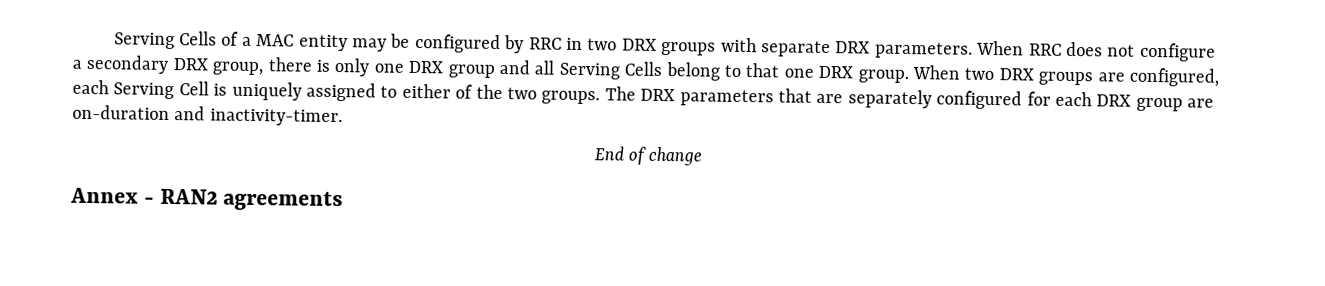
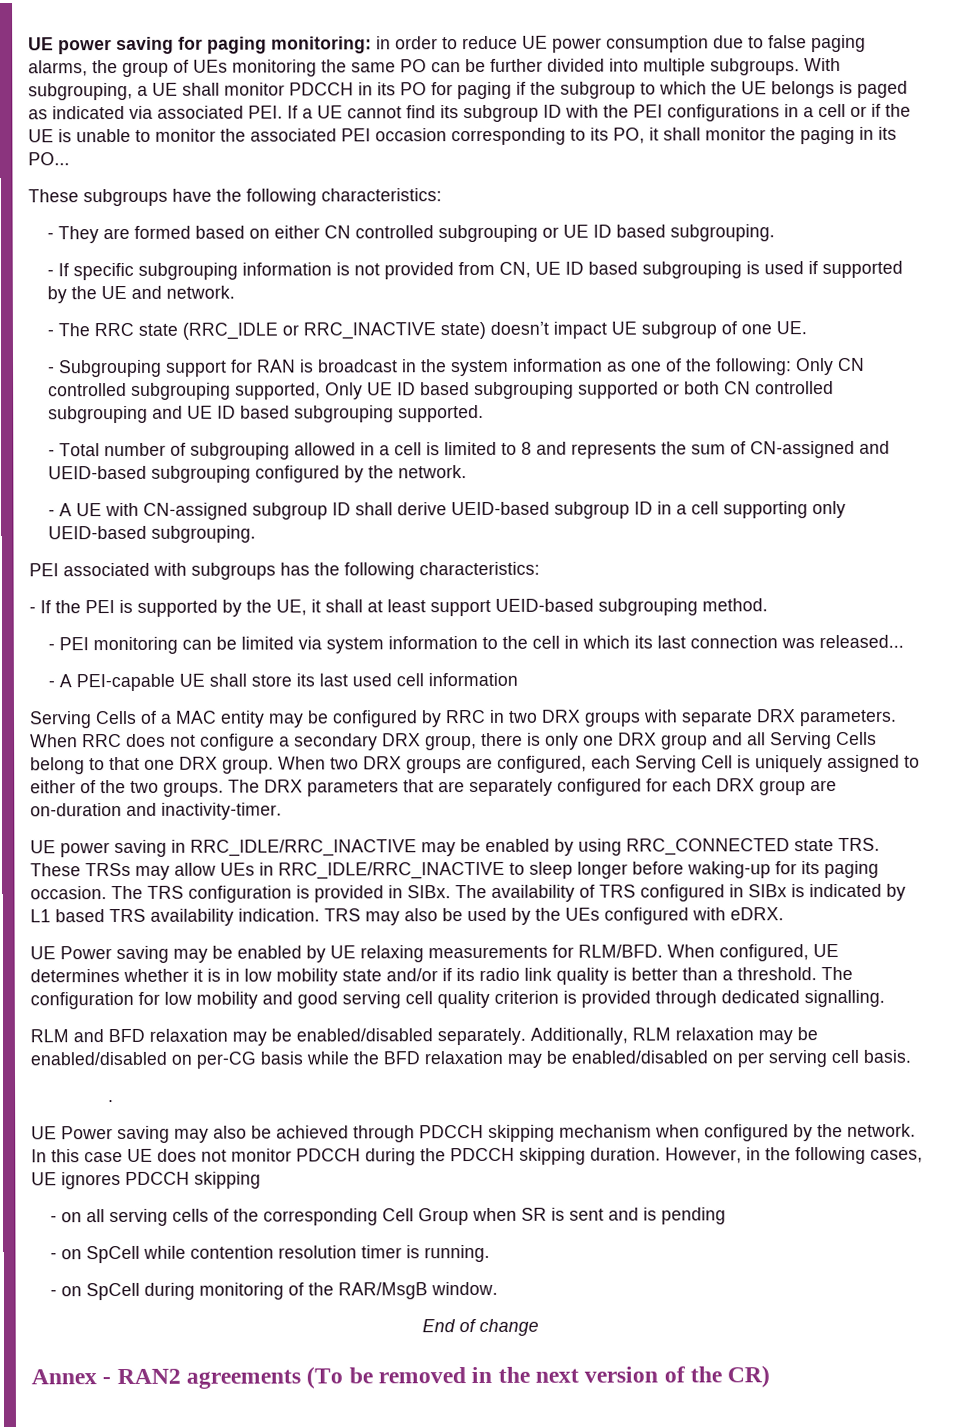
(113, 41) none -> [28,34,866,55] [28,57,841,77] [28,80,908,101] [28,103,911,123] [28,126,897,146] [28,152,70,166] [28,188,442,207] [47,224,776,244] [47,260,904,281] [47,285,236,304] [47,321,808,340] [48,357,866,378] [48,381,835,400] [48,404,485,424] [48,440,891,460] [48,465,468,483] [48,500,847,520] [48,525,257,543] [29,561,540,580] [29,598,768,617] [48,634,905,655] [48,672,519,692] UE power saving for paging monitoring: in order to reduce UE power consumption due to false paging alarms, the group of UEs monitoring the same PO can be further divided into multiple subgroups. With subgrouping, a UE shall monitor PDCCH in its PO for paging if the subgroup to which the UE belongs is paged as indicated via associated PEI. If a UE cannot find its subgroup ID with the PEI configurations in a cell or if the UE is unable to monitor the associated PEI occasion corresponding to its PO, it shall monitor the paging in its PO... // These subgroups have the following characteristics: // - They are formed based on either CN controlled subgrouping or UE ID based subgrouping. // - If specific subgrouping information is not provided from CN, UE ID based subgrouping is used if supported by the UE and network. // - The RRC state (RRC_IDLE or RRC_INACTIVE state) doesn’t impact UE subgroup of one UE. // - Subgrouping support for RAN is broadcast in the system information as one of the following: Only CN controlled subgrouping supported, Only UE ID based subgrouping supported or both CN controlled subgrouping and UE ID based subgrouping supported. // - Total number of subgrouping allowed in a cell is limited to 8 and represents the sum of CN-assigned and UEID-based subgrouping configured by the network. // - A UE with CN-assigned subgroup ID shall derive UEID-based subgroup ID in a cell supporting only UEID-based subgrouping. // PEI associated with subgroups has the following characteristics: // - If the PEI is supported by the UE, it shall at least support UEID-based subgrouping method. // - PEI monitoring can be limited via system information to the cell in which its last connection was released... // - A PEI-capable UE shall store its last used cell information //
(343, 117) none -> [30,837,880,858] [30,860,879,880] [30,883,906,903] [30,907,784,926] [30,943,839,964] [30,966,853,986] [30,989,885,1010] [30,1027,818,1046] [30,1049,911,1069] [108,1100,115,1103] [31,1123,916,1144] [31,1146,923,1166] [31,1171,261,1190] [50,1207,727,1227] [50,1244,491,1264] [50,1281,499,1301] // UE power saving in RRC_IDLE/RRC_INACTIVE may be enabled by using RRC_CONNECTED state TRS. These TRSs may allow UEs in RRC_IDLE/RRC_INACTIVE to sleep longer before waking-up for its paging occasion. The TRS configuration is provided in SIBx. The availability of TRS configured in SIBx is indicated by L1 based TRS availability indication. TRS may also be used by the UEs configured with eDRX. // UE Power saving may be enabled by UE relaxing measurements for RLM/BFD. When configured, UE determines whether it is in low mobility state and/or if its radio link quality is better than a threshold. The configuration for low mobility and good serving cell quality criterion is provided through dedicated signalling. // RLM and BFD relaxation may be enabled/disabled separately. Additionally, RLM relaxation may be enabled/disabled on per-CG basis while the BFD relaxation may be enabled/disabled on per serving cell basis. // . // UE Power saving may also be achieved through PDCCH skipping mechanism when configured by the network. In this case UE does not monitor PDCCH during the PDCCH skipping duration. However, in the following cases, UE ignores PDCCH skipping // - on all serving cells of the corresponding Cell Group when SR is sent and is pending // - on SpCell while contention resolution timer is running. // - on SpCell during monitoring of the RAR/MsgB window.
(344, 201) none -> [306,1365,771,1389] (To be removed in the next version of the CR)

